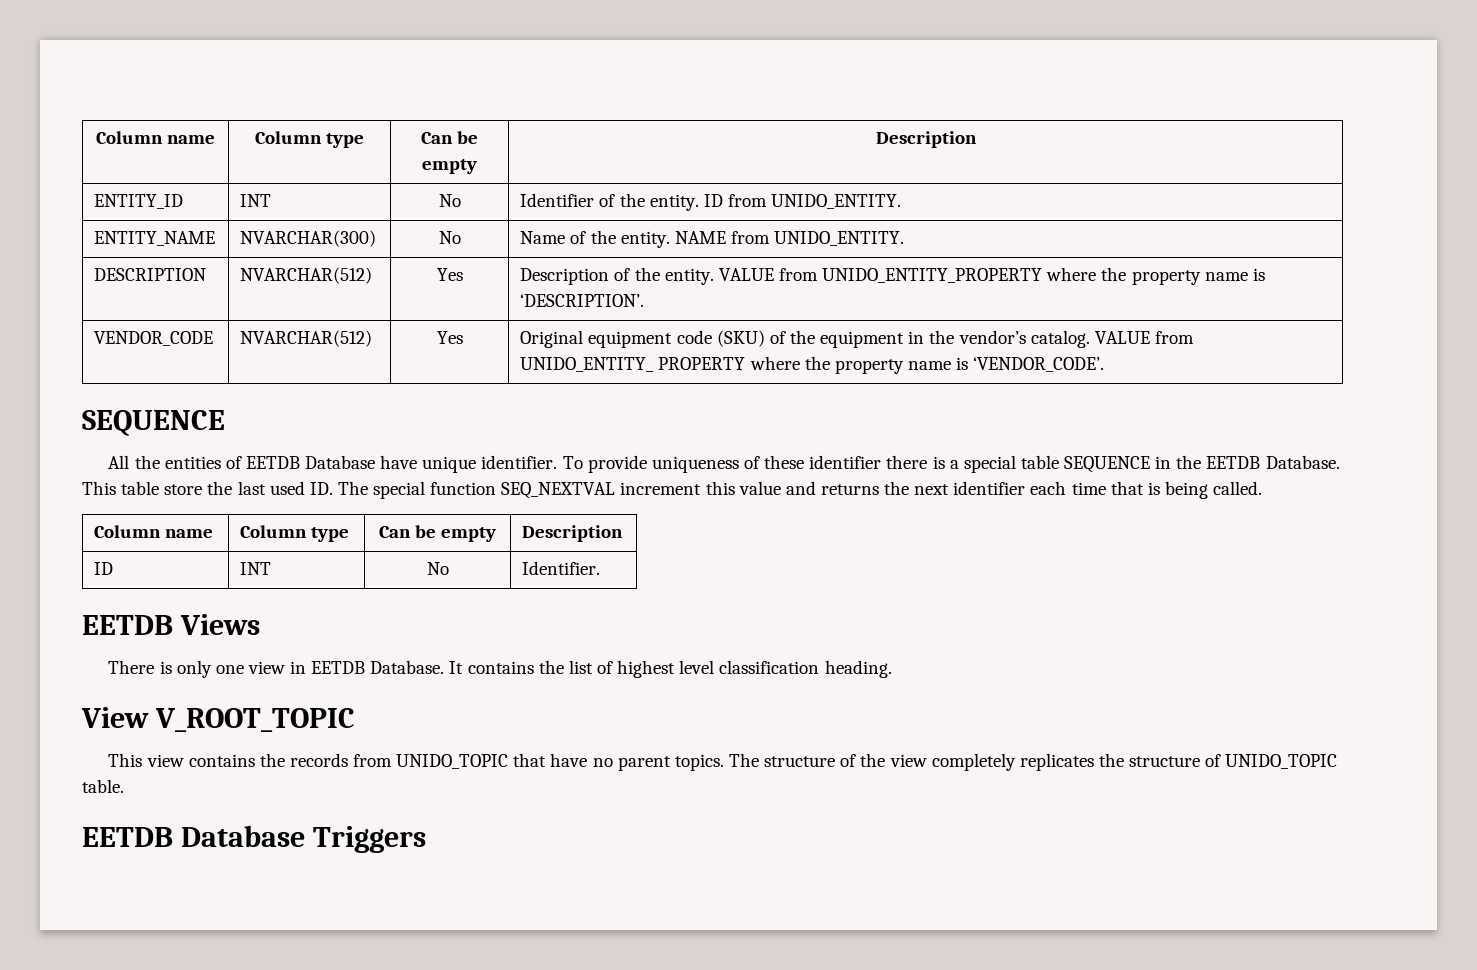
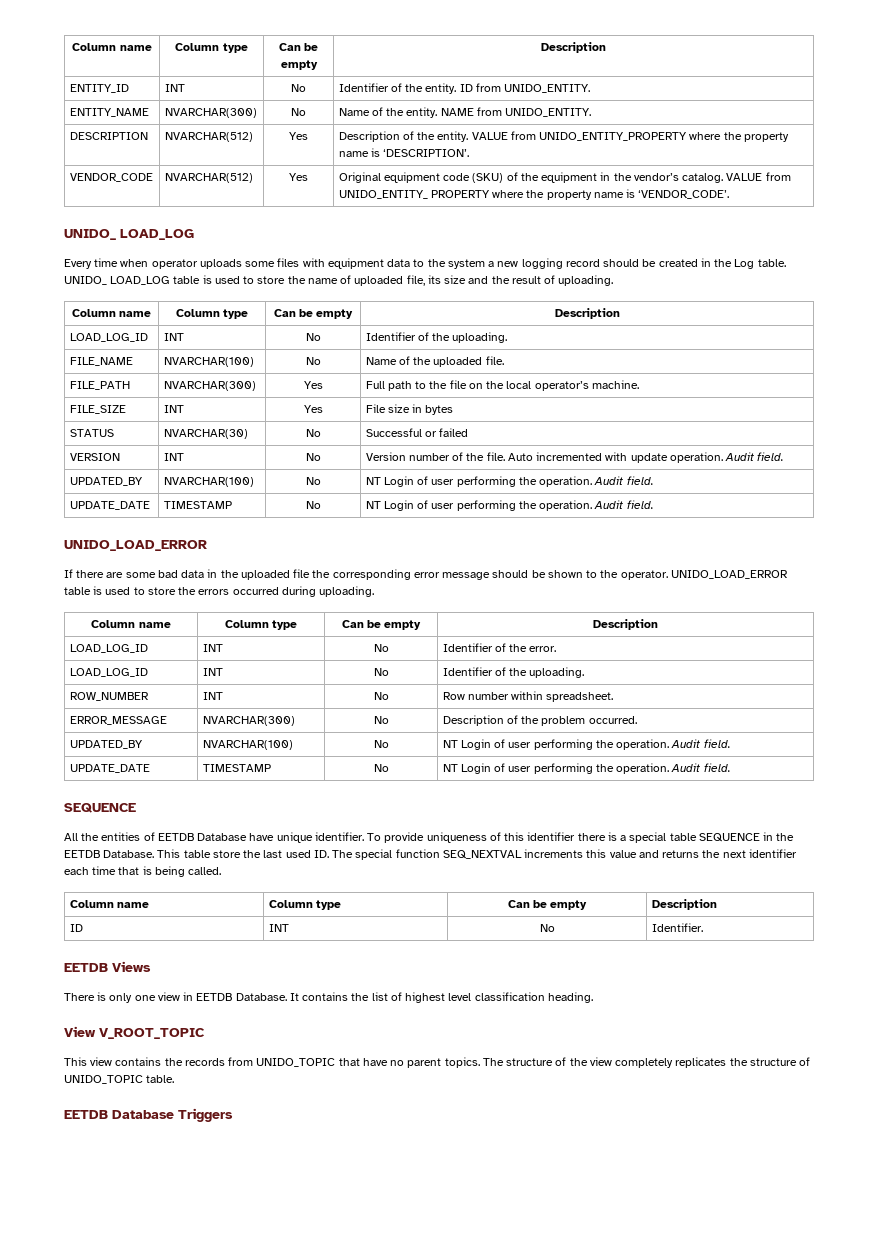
(1105, 364) none -> [64,229,194,240] [64,258,786,269] [64,275,614,286] [71,309,152,317] [175,309,249,319] [273,309,354,319] [554,308,620,319] [69,333,148,342] [163,333,184,341] [305,333,321,341] [365,332,508,343] [69,357,133,366] [163,357,254,367] [305,357,321,365] [365,356,504,367] [69,381,130,390] [163,381,256,391] [303,381,323,389] [365,380,639,391] [69,405,126,414] [163,405,184,413] [303,405,323,413] [365,404,454,415] [69,429,114,437] [163,429,248,439] [305,429,321,437] [365,428,469,437] [69,453,120,461] [163,453,184,461] [305,453,321,461] [365,452,785,463] [69,477,143,486] [163,477,254,487] [305,477,321,485] [365,476,654,487] [69,501,150,510] [163,501,232,509] [305,501,321,509] [365,500,654,511] [64,540,207,551] [64,569,788,580] [64,586,375,597] [91,620,171,628] [224,620,298,630] [341,620,422,630] [593,619,658,630] [69,644,148,653] [202,644,223,652] [373,644,389,652] [442,643,557,652] [69,668,148,677] [202,668,223,676] [373,668,389,676] [442,667,585,678] [69,692,149,701] [202,692,223,700] [373,692,389,700] [442,691,614,702] [69,716,167,725] [202,716,295,726] [373,716,389,724] [442,715,637,726] [69,740,143,749] [202,740,293,750] [373,740,389,748] [442,739,731,750] [69,764,150,773] [202,764,271,772] [373,764,389,772] [442,763,731,774] // UNIDO_ LOAD_LOG // Every time when operator uploads some files with equipment data to the system a new logging record should be created in the Log table. UNIDO_ LOAD_LOG table is used to store the name of uploaded file, its size and the result of uploading. // Column name | Column type | Can be empty | Description // LOAD_LOG_ID | INT | No | Identifier of the uploading. // FILE_NAME | NVARCHAR(100) | No | Name of the uploaded file. // FILE_PATH | NVARCHAR(300) | Yes | Full path to the file on the local operator’s machine. // FILE_SIZE | INT | Yes | File size in bytes // STATUS | NVARCHAR(30) | No | Successful or failed // VERSION | INT | No | Version number of the file. Auto incremented with update operation. Audit field. // UPDATED_BY | NVARCHAR(100) | No | NT Login of user performing the operation. Audit field. // UPDATE_DATE | TIMESTAMP | No | NT Login of user performing the operation. Audit field. // UNIDO_LOAD_ERROR // If there are some bad data in the uploaded file the corresponding error message should be shown to the operator. UNIDO_LOAD_ERROR table is used to store the errors occurred during uploading. // Column name | Column type | Can be empty | Description // LOAD_LOG_ID | INT | No | Identifier of the error. // LOAD_LOG_ID | INT | No | Identifier of the uploading. // ROW_NUMBER | INT | No | Row number within spreadsheet. // ERROR_MESSAGE | NVARCHAR(300) | No | Description of the problem occurred. // UPDATED_BY | NVARCHAR(100) | No | NT Login of user performing the operation. Audit field. // UPDATE_DATE | TIMESTAMP | No | NT Login of user performing the operation. Audit field.
[764,455,805,469] these -> [504,832,525,841] this
[620,482,702,495] increment -> [524,849,584,858] increments

